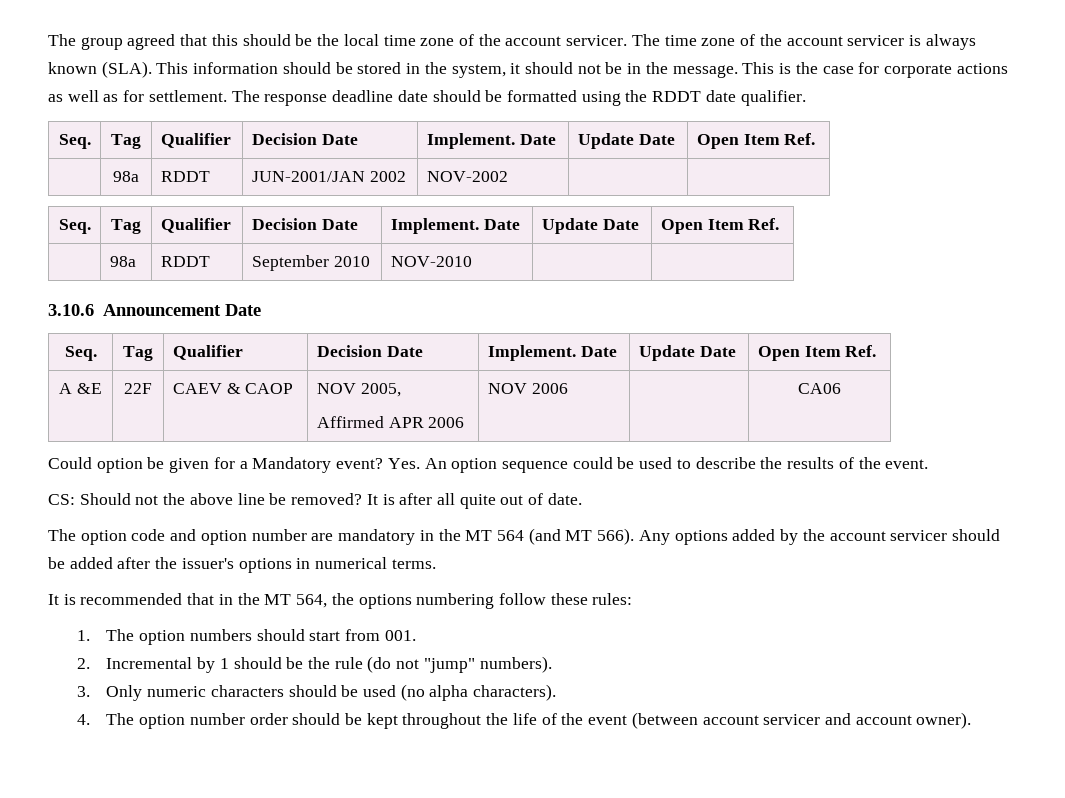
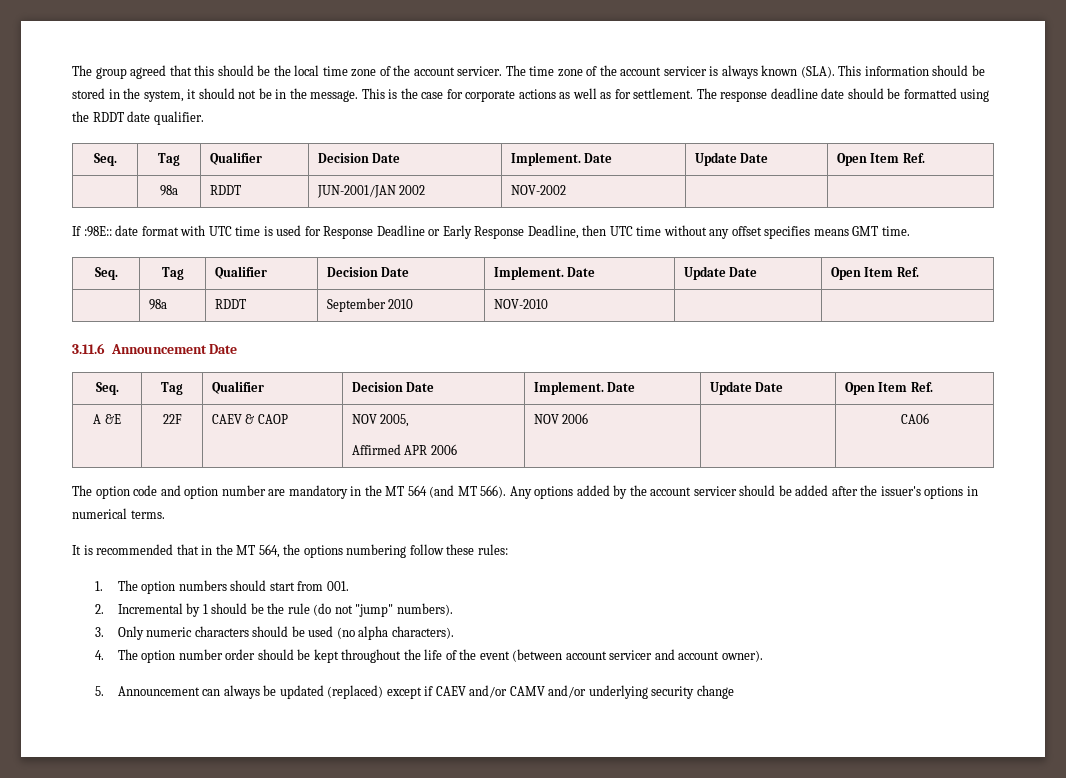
(508, 176) none -> [72,225,910,239] // If :98E:: date format with UTC time is used for Response Deadline or Early Response Deadline, then UTC time without any offset specifies means GMT time.
[48,304,94,316] 3.10.6 -> [72,343,105,354] 3.11.6
[48,457,929,473] [48,493,582,509] // Could option be given for a Mandatory event? Yes. An option sequence could be used to describe the results of the event. // CS: Should not the above line be removed? It is after all quite out of date. -> (929, 418) none
(972, 720) none -> [94,685,734,699] // 5. Announcement can always be updated (replaced) except if CAEV and/or CAMV and/or underlying security change

